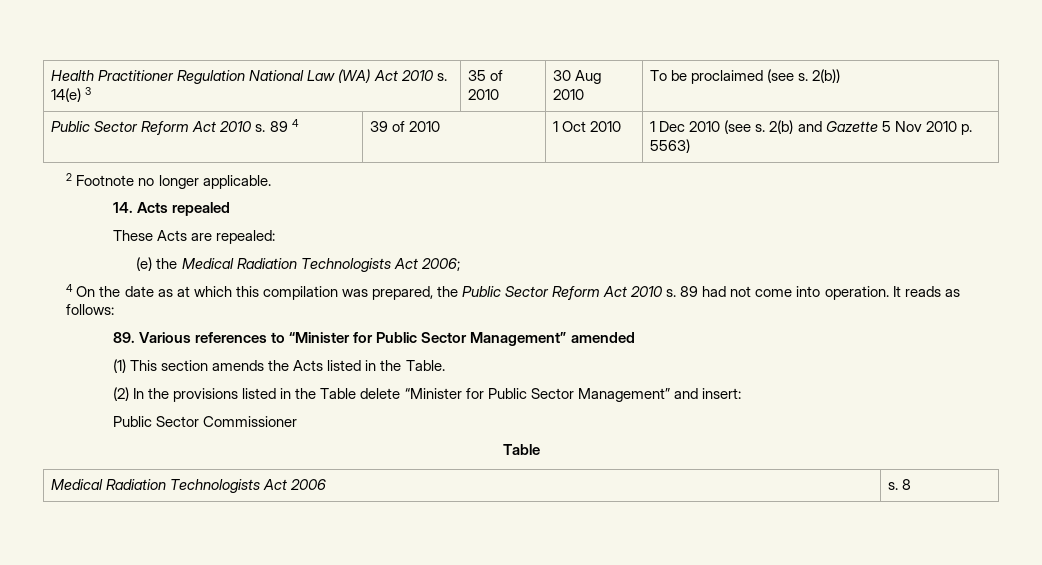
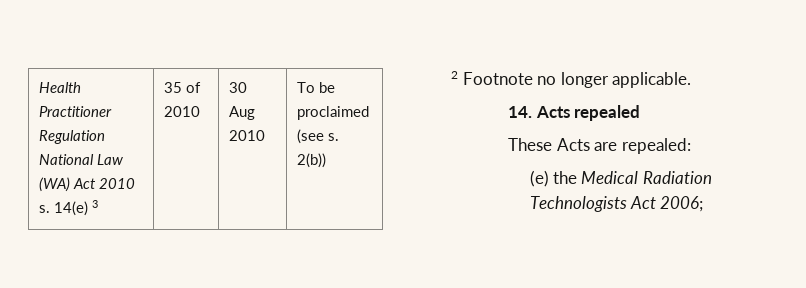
[51,119,299,135] [370,121,441,132] [553,121,622,132] [650,120,972,135] [650,139,691,153] // Public Sector Reform Act 2010 s. 89 4 | 39 of 2010 | 1 Oct 2010 | 1 Dec 2010 (see s. 2(b) and Gazette 5 Nov 2010 p. 5563) -> (326, 160) none
[66,284,960,300] [66,304,115,315] [113,332,635,346] [113,359,445,373] [113,387,741,402] [113,416,298,427] [502,444,540,455] [51,479,327,493] [888,479,912,490] // 4 On the date as at which this compilation was prepared, the Public Sector Reform Act 2010 s. 89 had not come into operation. It reads as follows: // 89. Various references to “Minister for Public Sector Management” amended // (1) This section amends the Acts listed in the Table. // (2) In the provisions listed in the Table delete “Minister for Public Sector Management” and insert: // Public Sector Commissioner // Table // Medical Radiation Technologists Act 2006 | s. 8 -> (704, 204) none

